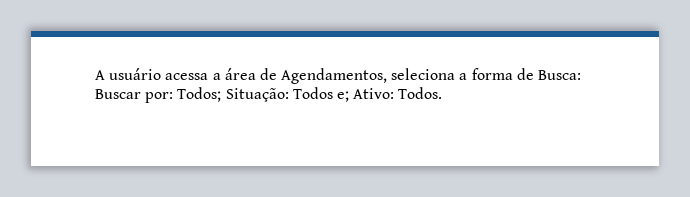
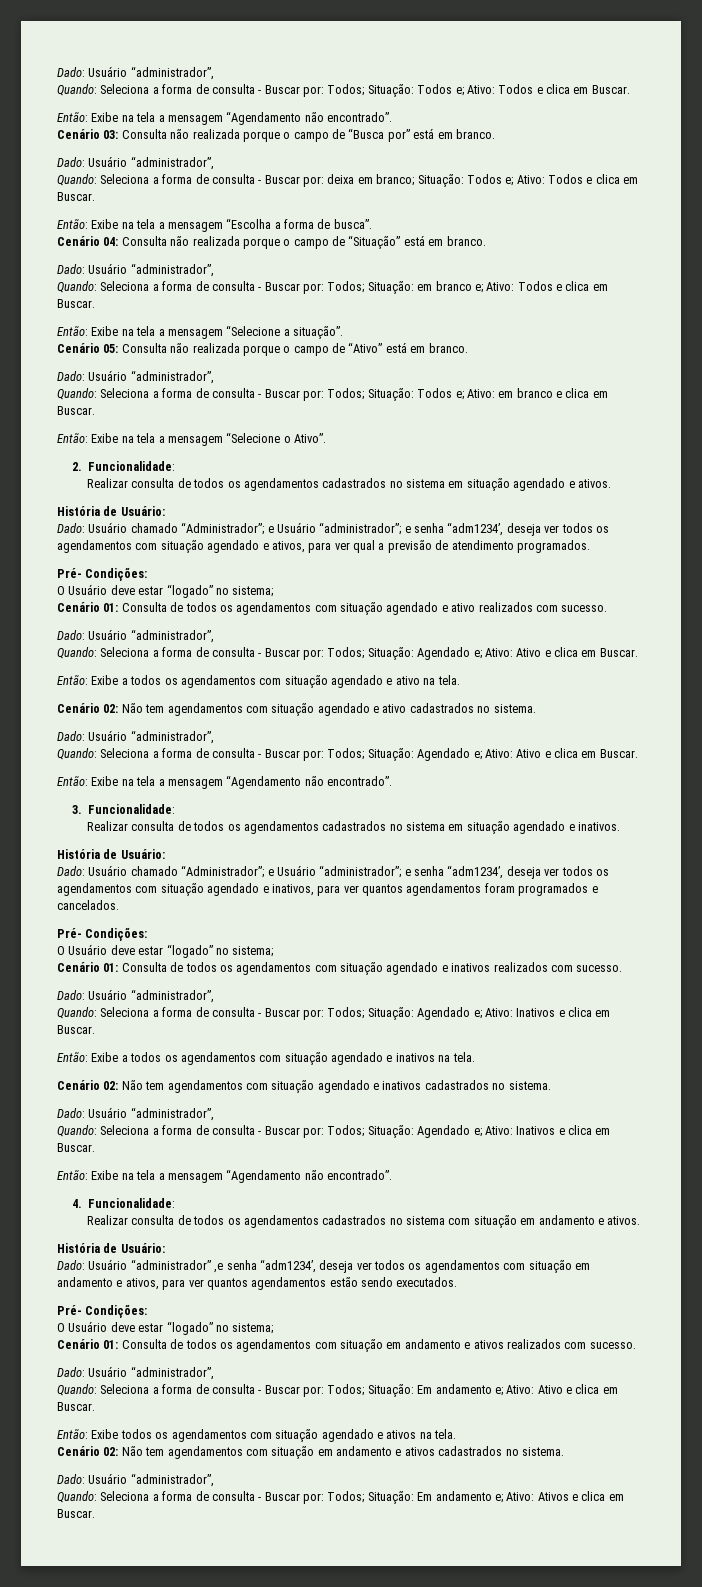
[95,68,582,84] [95,87,443,103] A usuário acessa a área de Agendamentos, seleciona a forma de Busca: Buscar por: Todos; Situação: Todos e; Ativo: Todos. -> [57,66,214,80] [57,84,630,97] [57,111,392,125] [57,128,495,142] [57,156,214,170] [57,174,639,187] [57,192,95,201] [57,218,372,232] [57,235,486,249] [57,263,214,277] [57,281,608,294] [57,299,95,308] [57,325,343,339] [57,342,468,356] [57,370,214,384] [57,388,608,401] [57,406,95,415] [57,432,326,446] [72,461,176,471] [87,478,611,491] [57,506,165,516] [57,522,609,536] [57,540,590,553] [57,567,148,581] [57,584,274,598] [57,602,608,615] [57,629,214,643] [57,647,638,660] [57,675,460,688] [57,703,536,716] [57,730,214,744] [57,748,638,761] [57,775,392,789] [72,804,176,814] [87,821,620,834] [57,849,165,859] [57,865,609,879] [57,883,598,896] [57,900,119,910] [57,927,148,941] [57,944,274,958] [57,962,623,975] [57,989,214,1003] [57,1007,611,1020] [57,1025,95,1034] [57,1052,475,1065] [57,1080,551,1093] [57,1107,214,1121] [57,1125,611,1138] [57,1143,95,1152] [57,1169,392,1183] [72,1198,176,1208] [87,1215,641,1228] [57,1243,165,1253] [57,1259,590,1273] [57,1277,458,1290] [57,1304,148,1318] [57,1321,274,1335] [57,1339,636,1352] [57,1366,214,1380] [57,1384,618,1397] [57,1402,95,1411] [57,1429,457,1442] [57,1446,564,1459] [57,1473,214,1487] [57,1491,624,1504] [57,1509,95,1518] Dado: Usuário “administrador”, // Quando: Seleciona a forma de consulta - Buscar por: Todos; Situação: Todos e; Ativo: Todos e clica em Buscar. // Então: Exibe na tela a mensagem “Agendamento não encontrado”. // Cenário 03: Consulta não realizada porque o campo de “Busca por” está em branco. // Dado: Usuário “administrador”, // Quando: Seleciona a forma de consulta - Buscar por: deixa em branco; Situação: Todos e; Ativo: Todos e clica em Buscar. // Então: Exibe na tela a mensagem “Escolha a forma de busca”. // Cenário 04: Consulta não realizada porque o campo de “Situação” está em branco. // Dado: Usuário “administrador”, // Quando: Seleciona a forma de consulta - Buscar por: Todos; Situação: em branco e; Ativo: Todos e clica em Buscar. // Então: Exibe na tela a mensagem “Selecione a situação”. // Cenário 05: Consulta não realizada porque o campo de “Ativo” está em branco. // Dado: Usuário “administrador”, // Quando: Seleciona a forma de consulta - Buscar por: Todos; Situação: Todos e; Ativo: em branco e clica em Buscar. // Então: Exibe na tela a mensagem “Selecione o Ativo”. // 2. Funcionalidade: // Realizar consulta de todos os agendamentos cadastrados no sistema em situação agendado e ativos. // História de Usuário: // Dado: Usuário chamado “Administrador”; e Usuário “administrador”; e senha “adm1234’, deseja ver todos os agendamentos com situação agendado e ativos, para ver qual a previsão de atendimento programados. // Pré- Condições: // O Usuário deve estar “logado” no sistema; // Cenário 01: Consulta de todos os agendamentos com situação agendado e ativo realizados com sucesso. // Dado: Usuário “administrador”, // Quando: Seleciona a forma de consulta - Buscar por: Todos; Situação: Agendado e; Ativo: Ativo e clica em Buscar. // Então: Exibe a todos os agendamentos com situação agendado e ativo na tela. // Cenário 02: Não tem agendamentos com situação agendado e ativo cadastrados no sistema. // Dado: Usuário “administrador”, // Quando: Seleciona a forma de consulta - Buscar por: Todos; Situação: Agendado e; Ativo: Ativo e clica em Buscar. // Então: Exibe na tela a mensagem “Agendamento não encontrado”. // 3. Funcionalidade: // Realizar consulta de todos os agendamentos cadastrados no sistema em situação agendado e inativos. // História de Usuário: // Dado: Usuário chamado “Administrador”; e Usuário “administrador”; e senha “adm1234’, deseja ver todos os agendamentos com situação agendado e inativos, para ver quantos agendamentos foram programados e cancelados. // Pré- Condições: // O Usuário deve estar “logado” no sistema; // Cenário 01: Consulta de todos os agendamentos com situação agendado e inativos realizados com sucesso. // Dado: Usuário “administrador”, // Quando: Seleciona a forma de consulta - Buscar por: Todos; Situação: Agendado e; Ativo: Inativos e clica em Buscar. // Então: Exibe a todos os agendamentos com situação agendado e inativos na tela. // Cenário 02: Não tem agendamentos com situação agendado e inativos cadastrados no sistema. // Dado: Usuário “administrador”, // Quando: Seleciona a forma de consulta - Buscar por: Todos; Situação: Agendado e; Ativo: Inativos e clica em Buscar. // Então: Exibe na tela a mensagem “Agendamento não encontrado”. // 4. Funcionalidade: // Realizar consulta de todos os agendamentos cadastrados no sistema com situação em andamento e ativos. // História de Usuário: // Dado: Usuário “administrador” ,e senha “adm1234’, deseja ver todos os agendamentos com situação em andamento e ativos, para ver quantos agendamentos estão sendo executados. // Pré- Condições: // O Usuário deve estar “logado” no sistema; // Cenário 01: Consulta de todos os agendamentos com situação em andamento e ativos realizados com sucesso. // Dado: Usuário “administrador”, // Quando: Seleciona a forma de consulta - Buscar por: Todos; Situação: Em andamento e; Ativo: Ativo e clica em Buscar. // Então: Exibe todos os agendamentos com situação agendado e ativos na tela. // Cenário 02: Não tem agendamentos com situação em andamento e ativos cadastrados no sistema. // Dado: Usuário “administrador”, // Quando: Seleciona a forma de consulta - Buscar por: Todos; Situação: Em andamento e; Ativo: Ativos e clica em Buscar.

